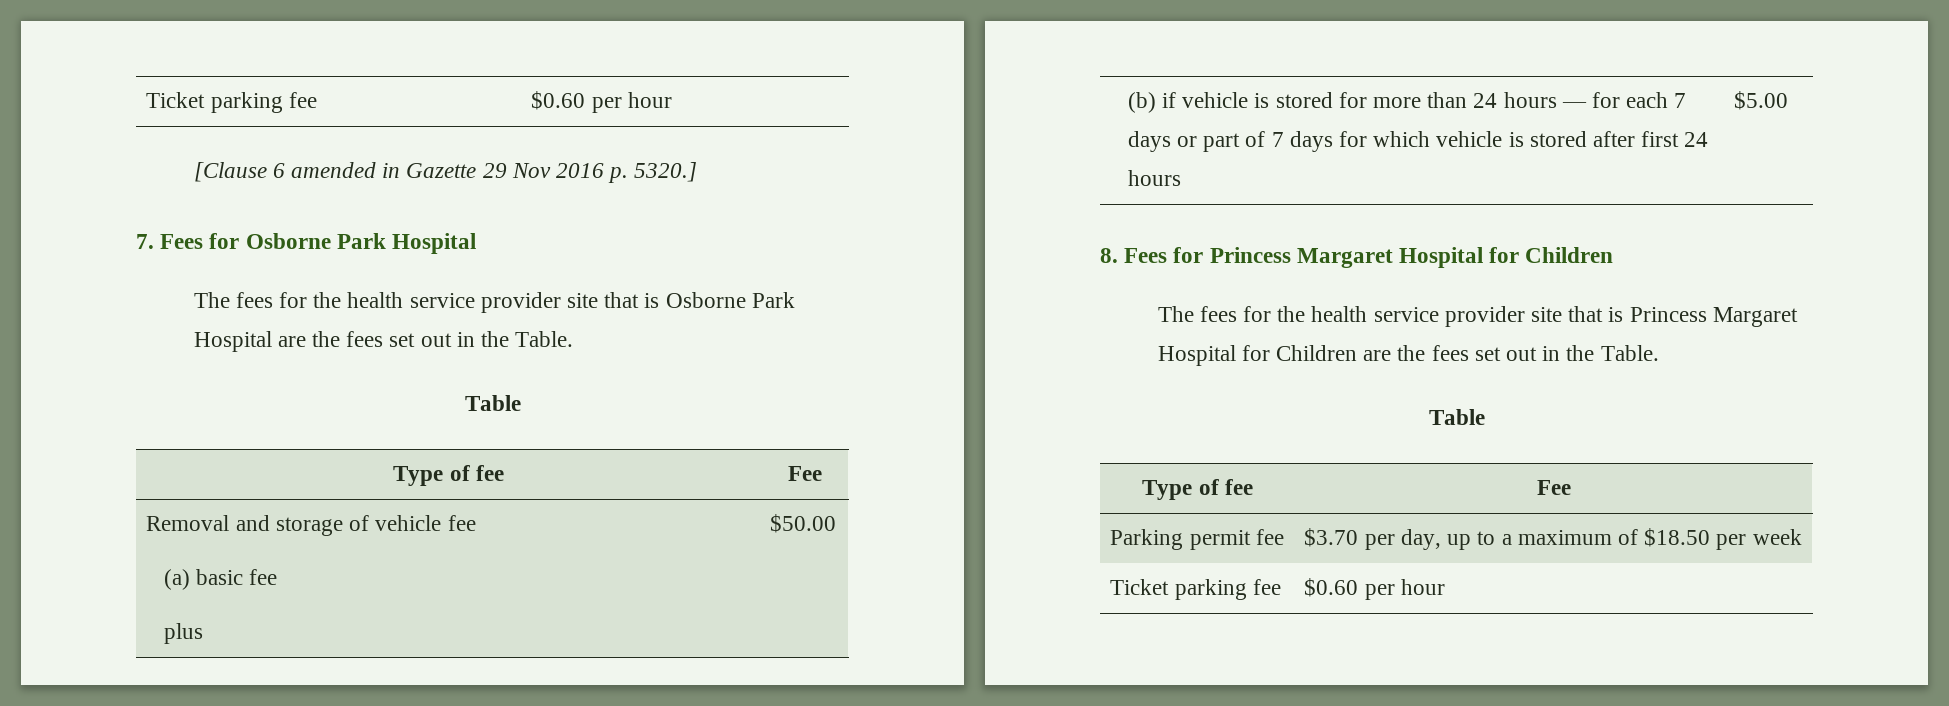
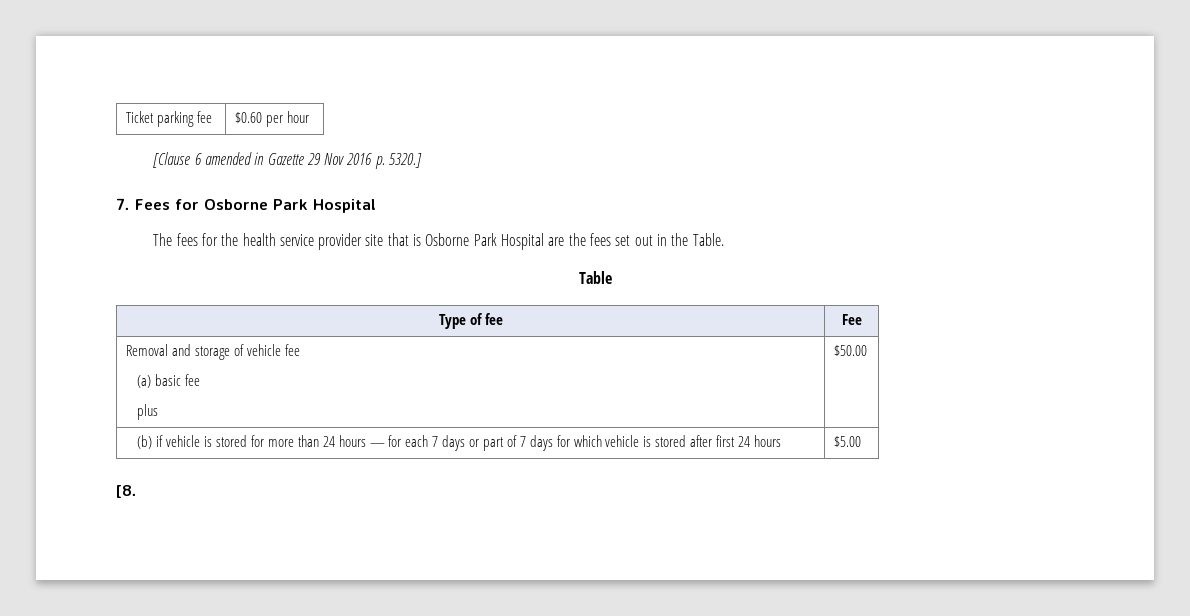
[1100,247,1614,268] [1157,306,1798,327] [1157,345,1659,366] [1428,409,1485,425] [1142,479,1253,500] [1536,480,1571,495] [1110,529,1284,550] [1304,528,1802,550] [1110,579,1281,600] [1304,578,1445,600] 8. Fees for Princess Margaret Hospital for Children // The fees for the health service provider site that is Princess Margaret Hospital for Children are the fees set out in the Table. // Table // Type of fee | Fee // Parking permit fee | $3.70 per day, up to a maximum of $18.50 per week // Ticket parking fee | $0.60 per hour -> [116,485,137,498] [8.

